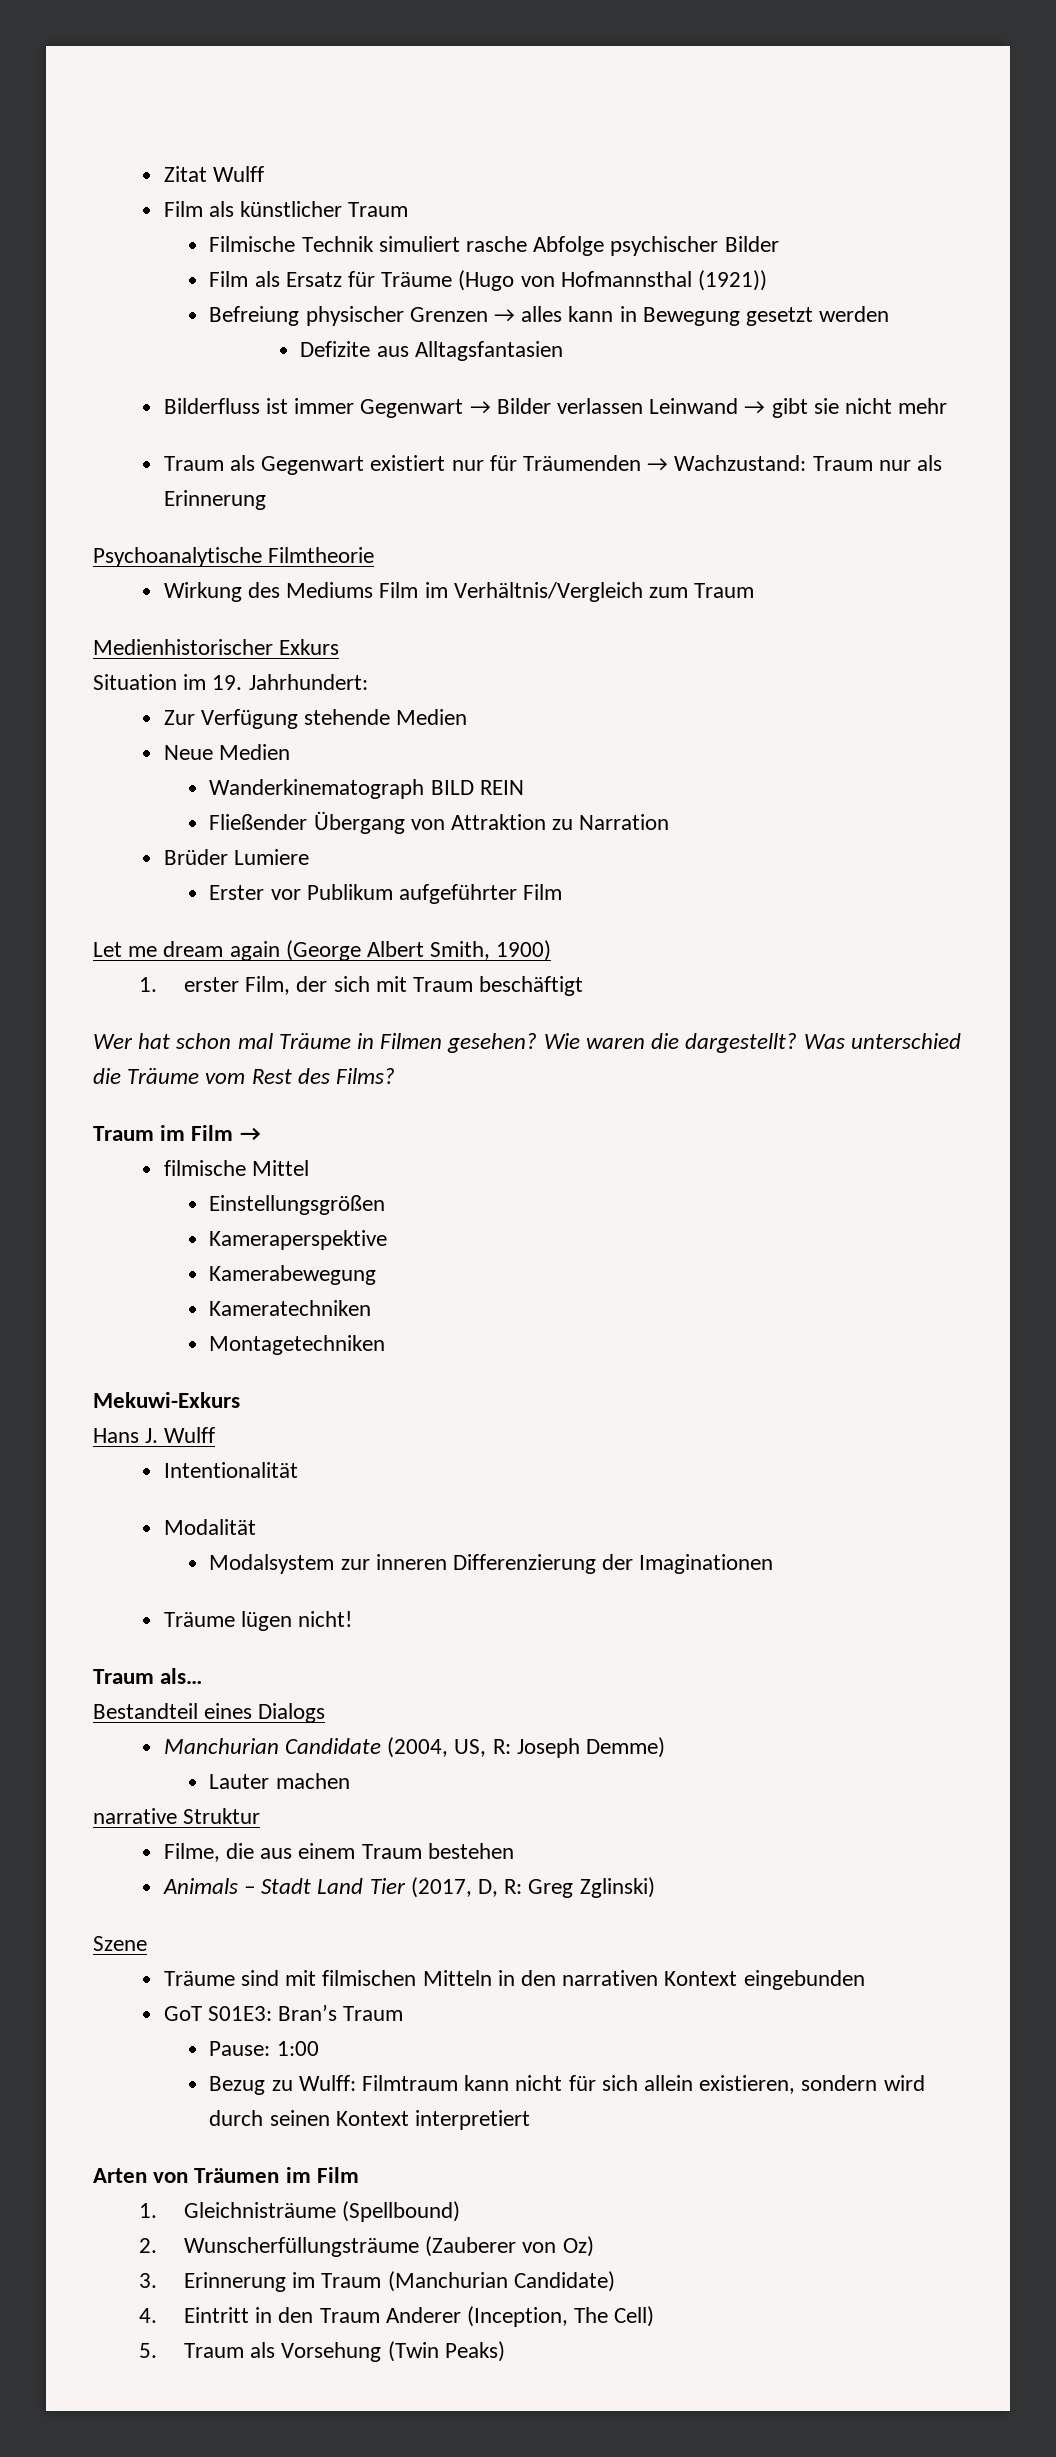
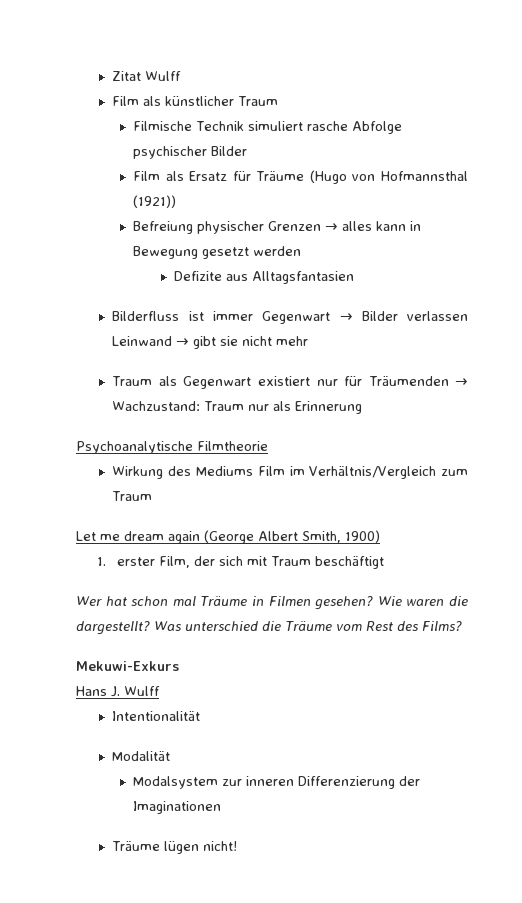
[93,639,340,655] [93,674,368,690] [163,709,468,729] [163,744,291,760] [209,779,524,799] [209,811,670,834] [163,849,310,865] [209,884,563,904] // Medienhistorischer Exkurs // Situation im 19. Jahrhundert: // Zur Verfügung stehende Medien // Neue Medien // Wanderkinematograph BILD REIN // Fließender Übergang von Attraktion zu Narration // Brüder Lumiere // Erster vor Publikum aufgeführter Film -> (153, 496) none
[93,1125,261,1141] [163,1160,310,1176] [209,1195,386,1215] [209,1230,388,1250] [209,1265,377,1285] [209,1300,372,1316] [209,1335,386,1355] // Traum im Film → // filmische Mittel // Einstellungsgrößen // Kameraperspektive // Kamerabewegung // Kameratechniken // Montagetechniken -> (462, 626) none
[93,1668,203,1684] [93,1703,326,1723] [163,1737,666,1758] [209,1773,350,1789] [93,1808,261,1824] [163,1843,514,1862] [162,1877,655,1898] [93,1936,147,1951] [163,1970,865,1990] [163,2004,404,2021] [209,2041,319,2056] [209,2075,925,2095] [209,2110,530,2130] [93,2167,359,2183] [138,2201,461,2222] [138,2236,594,2257] [138,2271,615,2292] [138,2306,655,2327] [138,2341,505,2362] // Traum als… // Bestandteil eines Dialogs // Manchurian Candidate (2004, US, R: Joseph Demme) // Lauter machen // narrative Struktur // Filme, die aus einem Traum bestehen // Animals – Stadt Land Tier (2017, D, R: Greg Zglinski) // Szene // Träume sind mit filmischen Mitteln in den narrativen Kontext eingebunden // GoT S01E3: Bran’s Traum // Pause: 1:00 // Bezug zu Wulff: Filmtraum kann nicht für sich allein existieren, sondern wird durch seinen Kontext interpretiert // Arten von Träumen im Film // 1. Gleichnisträume (Spellbound) // 2. Wunscherfüllungsträume (Zauberer von Oz) // 3. Erinnerung im Traum (Manchurian Candidate) // 4. Eintritt in den Traum Anderer (Inception, The Cell) // 5. Traum als Vorsehung (Twin Peaks) -> (238, 846) none

